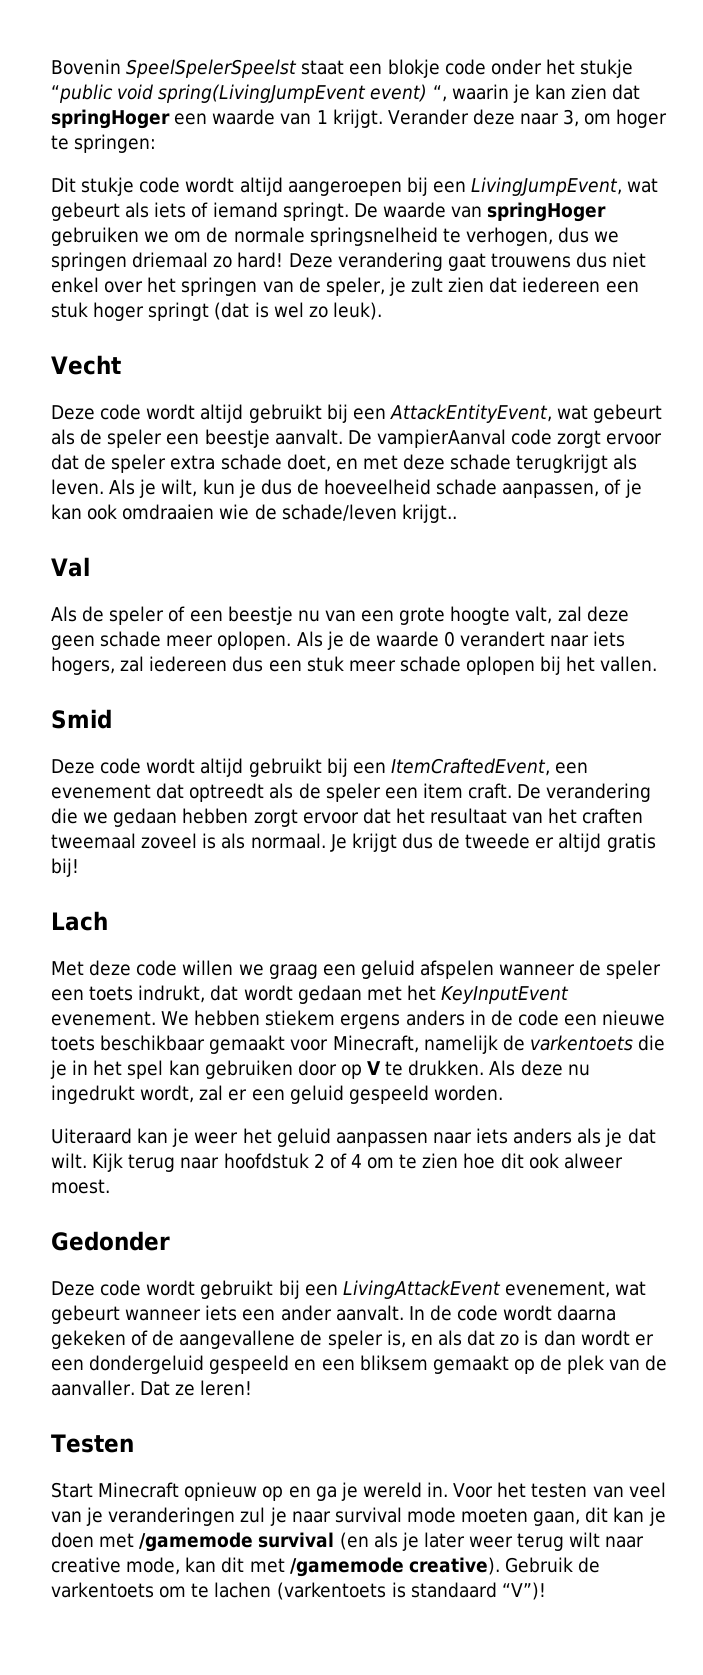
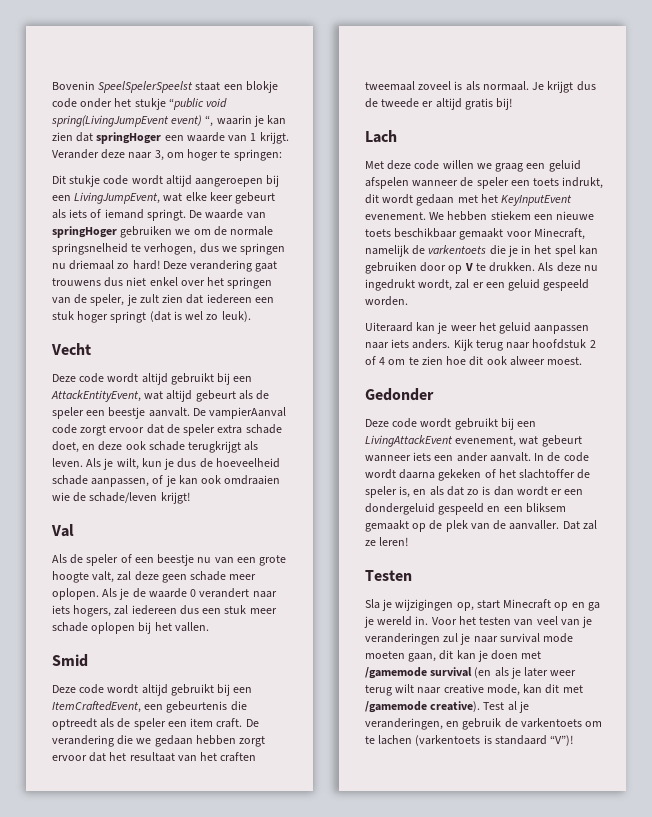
(659, 185) none -> [185,192,233,201] elke keer
(127, 261) none -> [52,263,66,269] nu
(589, 412) none -> [166,390,193,402] altijd
[362,454,446,470] met deze -> [98,441,146,451] deze ook
[401,504,457,523] krijgt.. -> [160,492,190,504] krijgt!
[51,783,185,799] evenement dat -> [166,701,247,713] gebeurtenis die
[210,985,239,1001] dat -> [365,194,379,204] dit
[340,1010,560,1029] ergens anders in de code -> (531, 215) none
[513,1128,656,1147] [51,1153,87,1168] anders als je dat wilt. -> [412,339,451,349] anders.
[152,1330,296,1349] de aangevallene -> [498,469,576,479] het slachtoffer
(171, 1388) none -> [582,520,597,530] zal
[51,1482,258,1501] Start Minecraft opnieuw -> [365,599,552,611] Sla je wijzigingen op, start Minecraft
[504,1557,573,1573] Gebruik -> [483,701,529,713] [365,718,502,730] Test al je veranderingen, en gebruik

